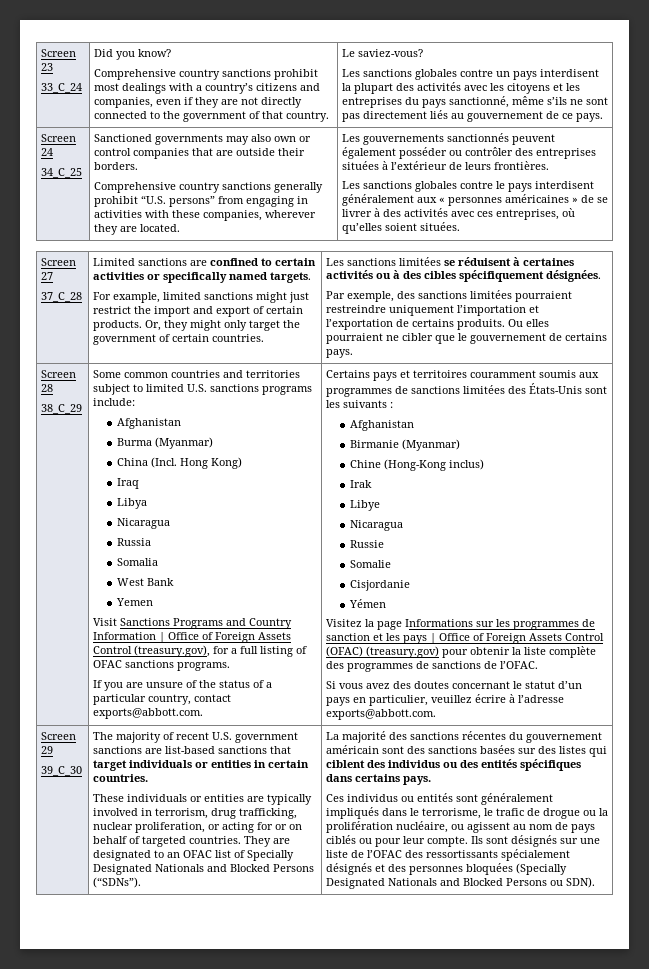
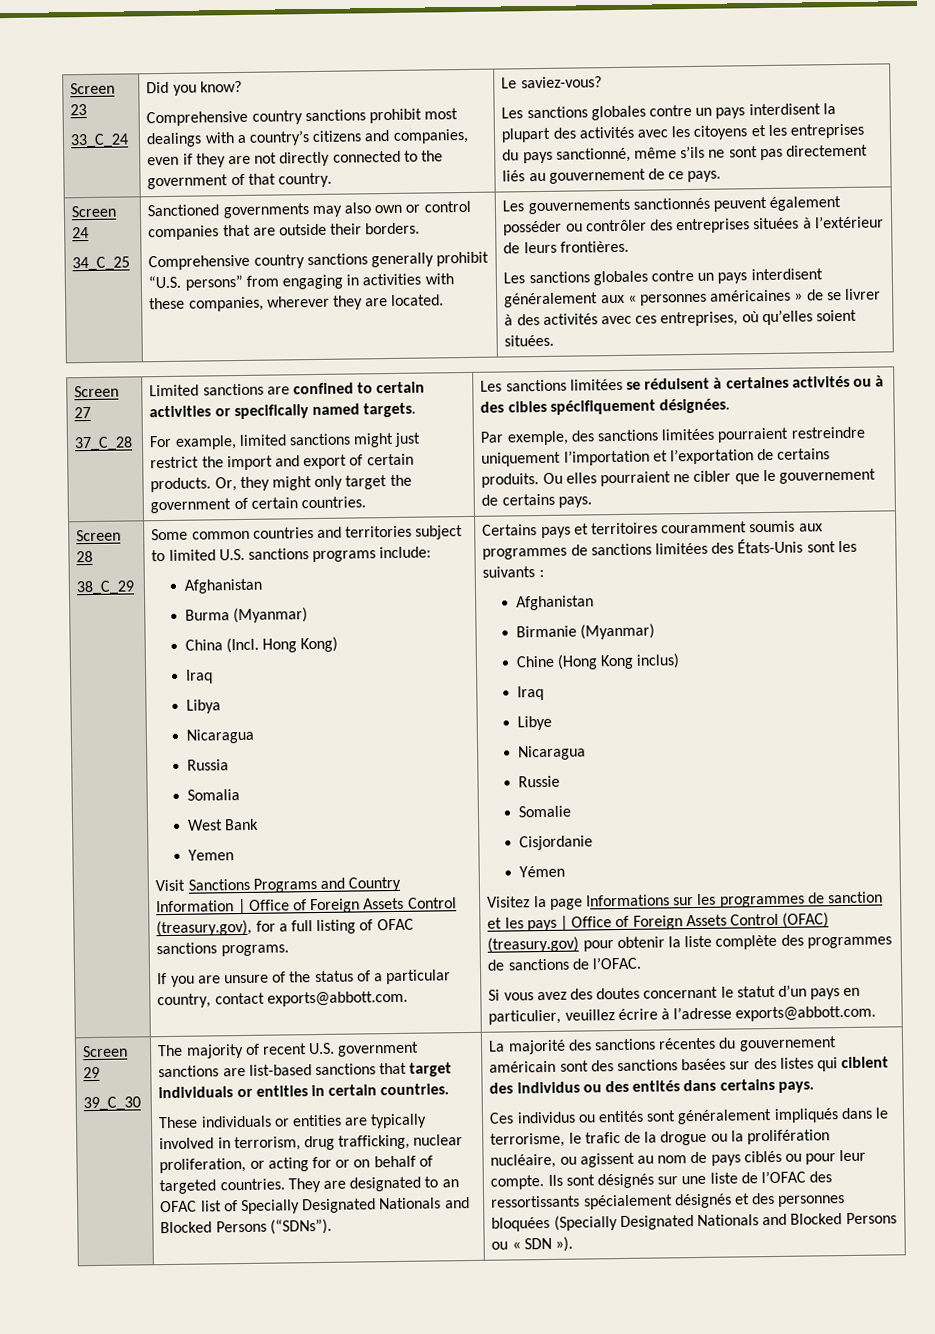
[495,181,505,189] le -> [697,272,715,281] un
[383,459,446,471] (Hong-Kong -> [556,654,635,670] (Hong Kong
[349,480,372,488] Irak -> [516,685,544,701] Iraq
[519,759,581,771] spécifiques -> (681, 1086) none
(540, 812) none -> [644,1131,658,1143] la
[565,877,595,888] SDN). -> [511,1236,574,1252] « SDN »).

